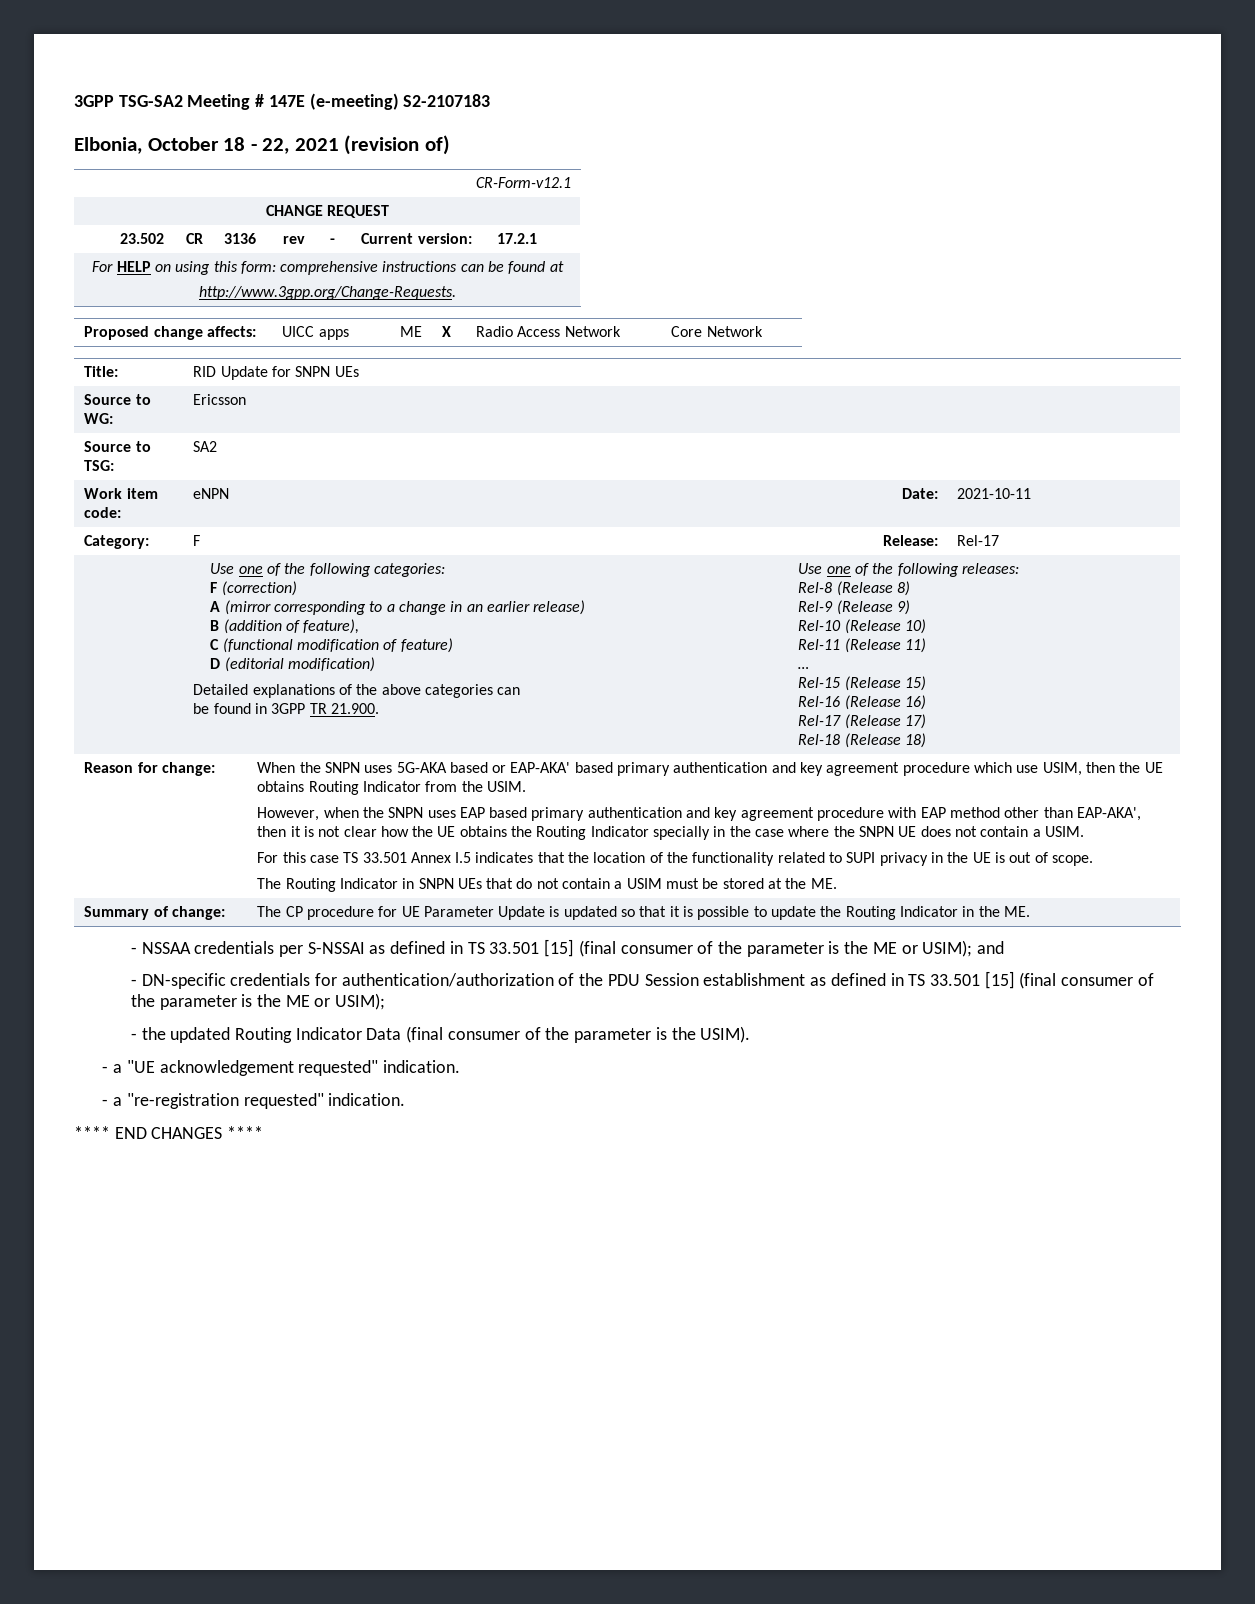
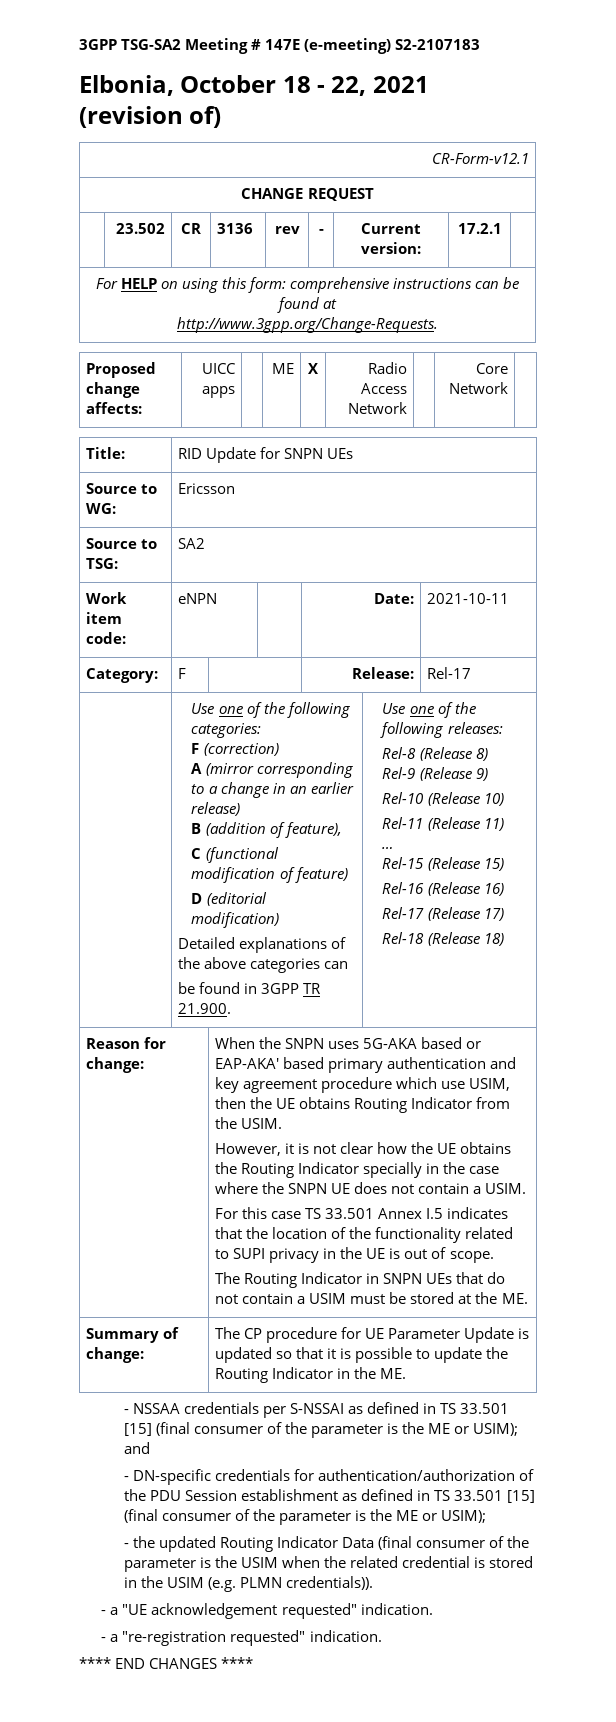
[323,807,1141,821] [257,826,287,837] when the SNPN uses EAP based primary authentication and key agreement procedure with EAP method other than EAP-AKA', then -> (282, 1149) none
[700,1026,751,1043] USIM). -> [240,1556,534,1568] [123,1576,373,1592] USIM when the related credential is stored in the USIM (e.g. PLMN credentials)).

